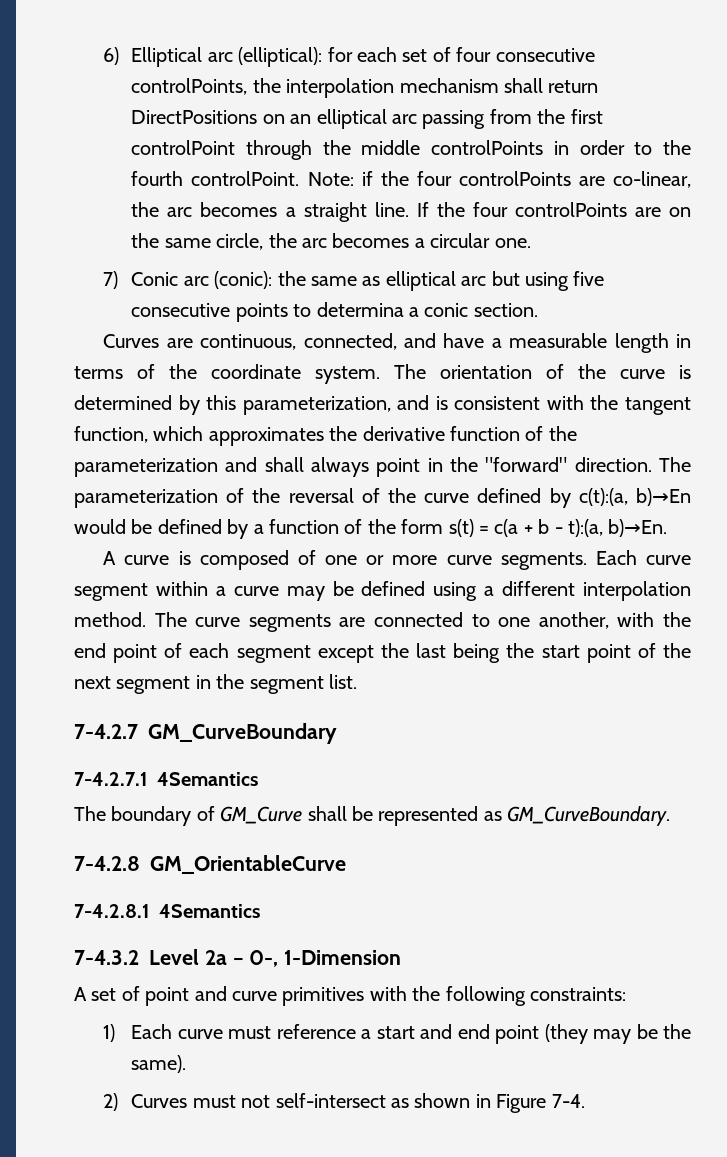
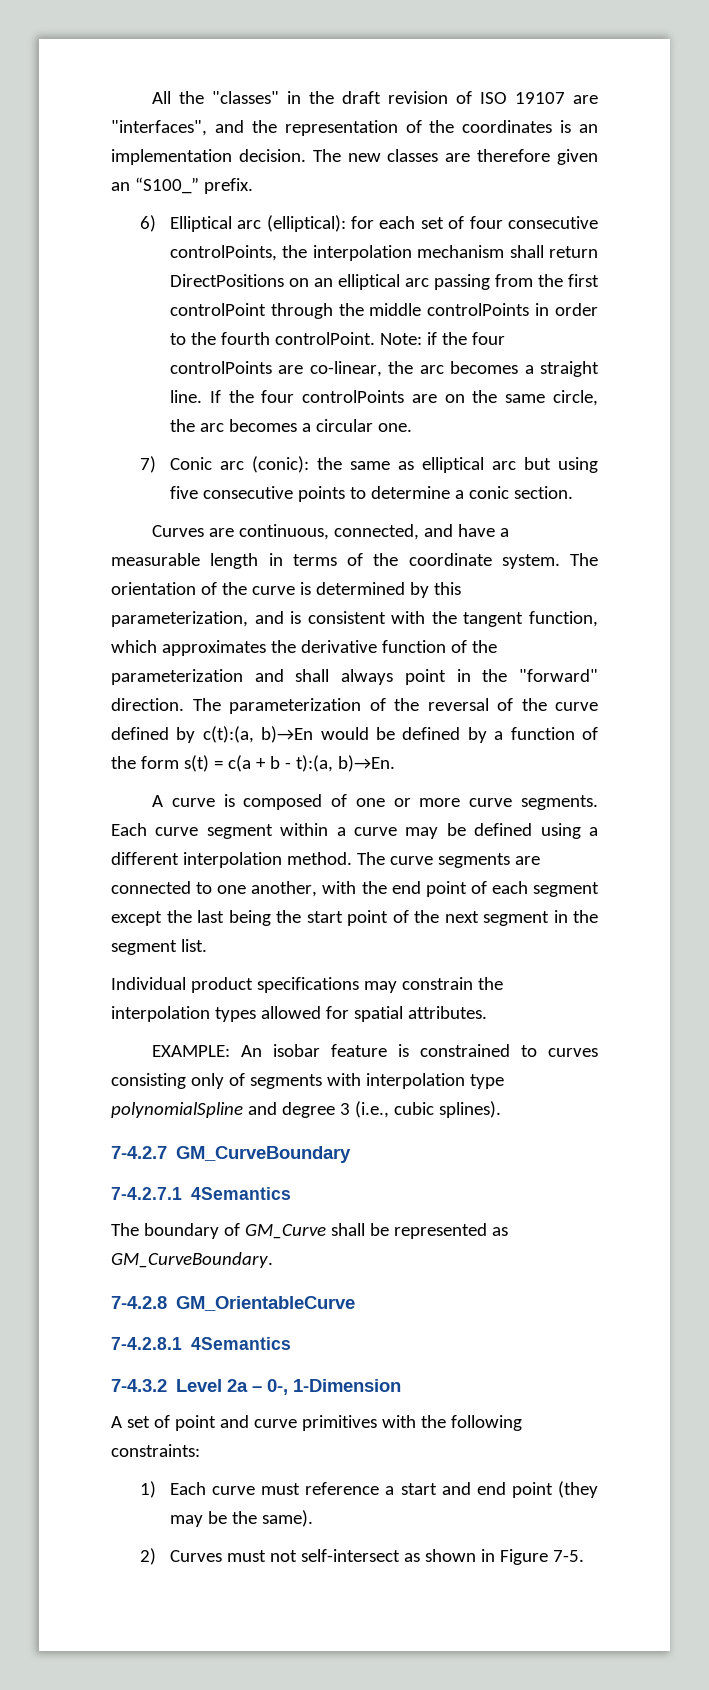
(102, 56) none -> [152,91,598,104] [111,120,598,136] [111,149,599,165] [111,177,253,194] All the "classes" in the draft revision of ISO 19107 are "interfaces", and the representation of the coordinates is an implementation decision. The new classes are therefore given an “S100_” prefix. //
[316,302,404,317] determina -> [370,486,450,499] determine
(357, 681) none -> [111,977,503,993] [111,1006,487,1022] [152,1044,598,1057] [111,1073,504,1089] [111,1101,501,1118] // Individual product specifications may constrain the interpolation types allowed for spatial attributes. // EXAMPLE: An isobar feature is constrained to curves consisting only of segments with interpolation type polynomialSpline and degree 3 (i.e., cubic splines).
[551,1094,585,1108] 7-4. -> [552,1550,584,1562] 7-5.

